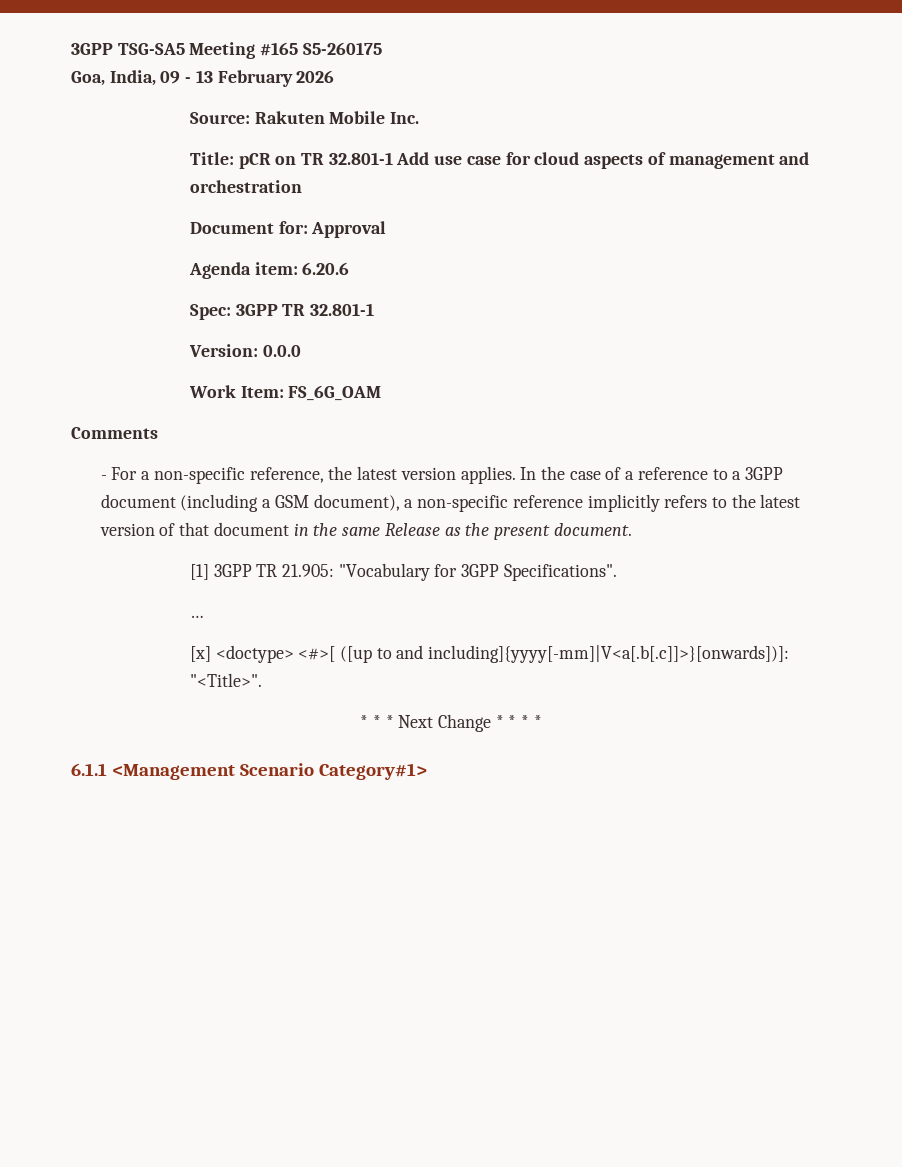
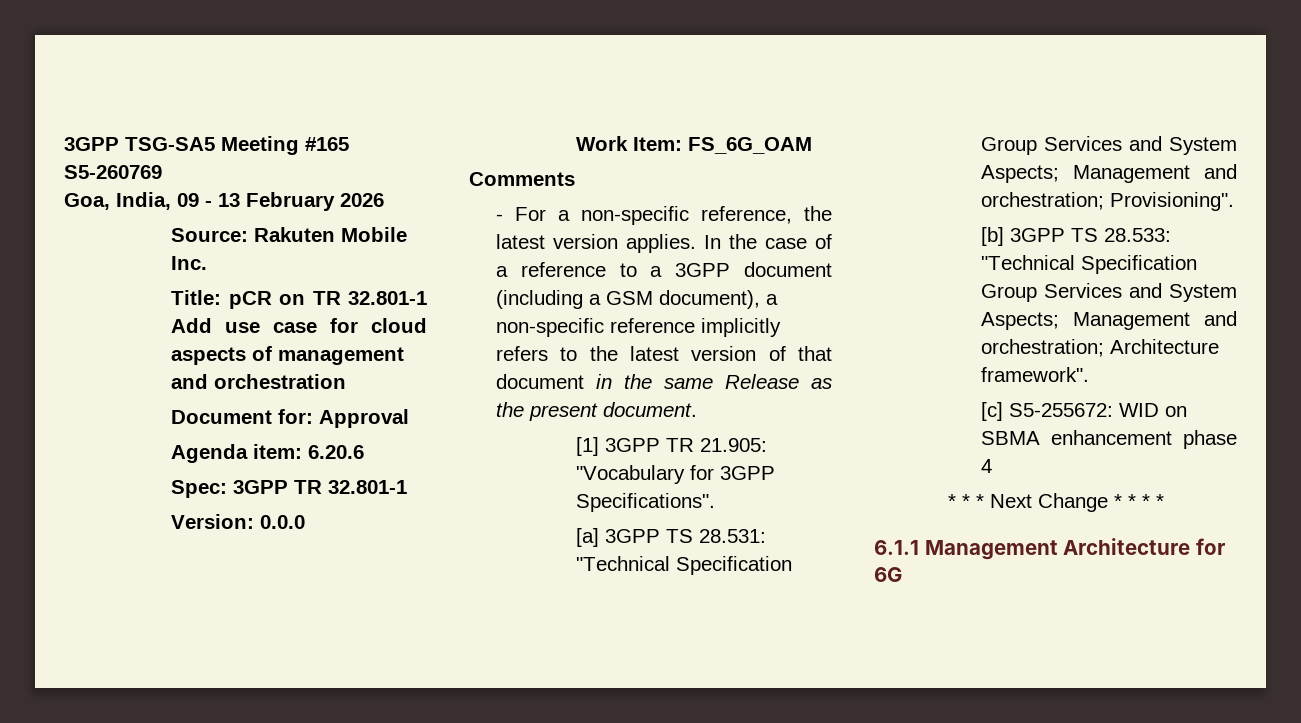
[302,42,382,55] S5-260175 -> [64,165,162,179] S5-260769
[189,615,204,618] [189,645,790,663] [189,673,262,687] … // [x] <doctype> <#>[ ([up to and including]{yyyy[-mm]|V<a[.b[.c]]>}[onwards])]: "<Title>". -> [576,528,767,547] [576,556,793,575] [981,136,1237,155] [981,164,1237,183] [981,192,1235,211] [981,227,1172,246] [981,255,1198,274] [981,283,1237,302] [981,311,1237,330] [981,339,1220,357] [981,367,1090,382] [981,402,1188,421] [981,430,1237,449] [981,459,993,473] [a] 3GPP TS 28.531: "Technical Specification Group Services and System Aspects; Management and orchestration; Provisioning". // [b] 3GPP TS 28.533: "Technical Specification Group Services and System Aspects; Management and orchestration; Architecture framework". // [c] S5-255672: WID on SBMA enhancement phase 4
[111,763,427,780] <Management Scenario Category#1> -> [924,538,1225,560] [874,567,902,582] Management Architecture for 6G

